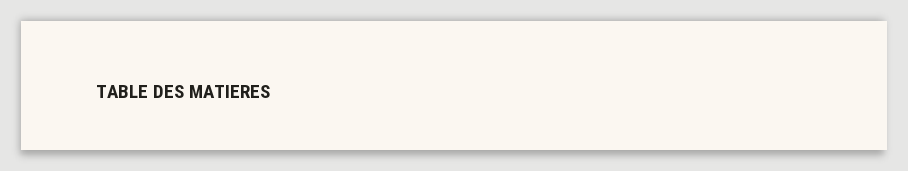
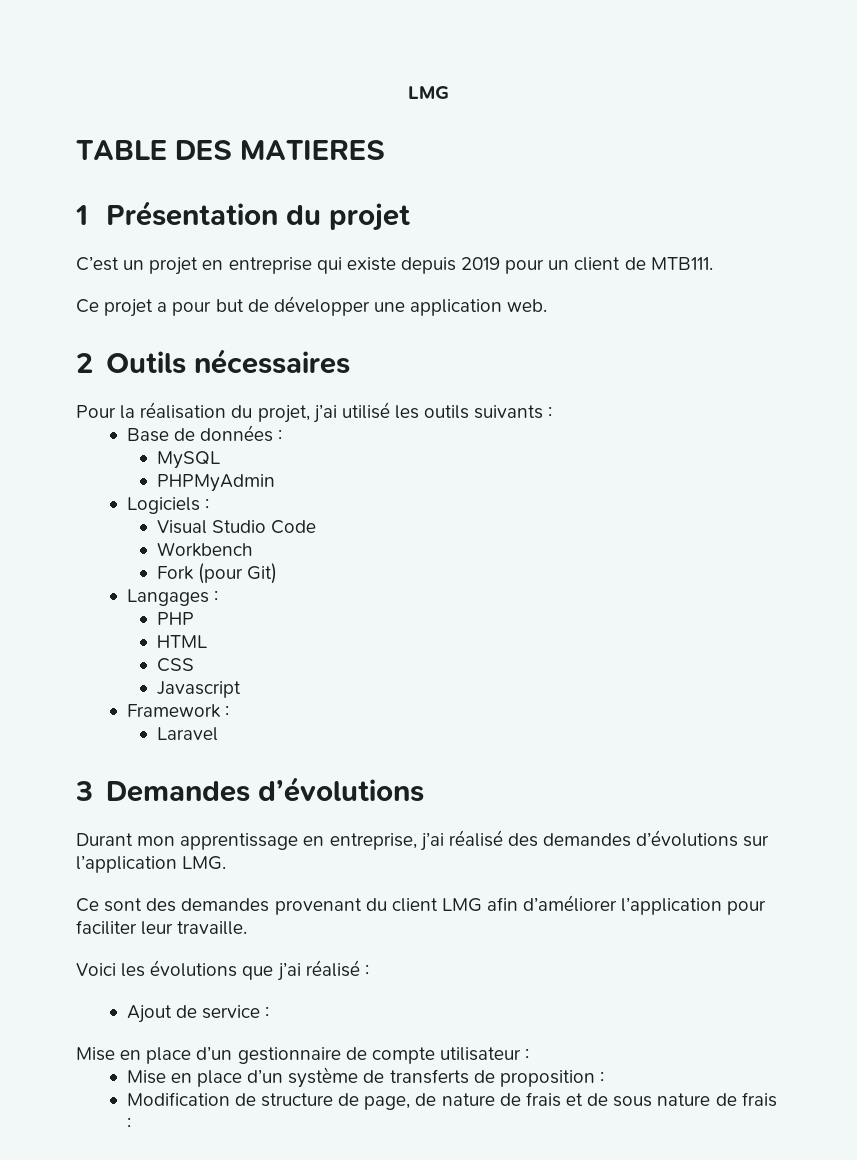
(96, 91) none -> [408,86,449,99] LMG //
(271, 91) none -> [75,200,410,231] [76,256,713,275] [76,296,548,317] [76,348,350,374] [76,402,553,423] [126,425,283,442] [156,451,220,469] [156,474,275,492] [126,497,209,514] [156,520,316,534] [156,542,252,557] [156,563,277,584] [126,589,218,606] [156,612,194,625] [156,635,207,648] [156,658,194,672] [156,681,241,698] [126,704,229,718] [156,727,218,741] [75,776,424,802] [76,830,770,851] [76,855,227,873] [76,895,767,915] [76,920,248,935] [76,960,369,981] [126,1005,270,1023] [76,1046,530,1064] [126,1067,604,1088] [126,1092,777,1110] [126,1117,131,1129] // 1 Présentation du projet // C’est un projet en entreprise qui existe depuis 2019 pour un client de MTB111. // Ce projet a pour but de développer une application web. // 2 Outils nécessaires // Pour la réalisation du projet, j’ai utilisé les outils suivants : // Base de données : // MySQL // PHPMyAdmin // Logiciels : // Visual Studio Code // Workbench // Fork (pour Git) // Langages : // PHP // HTML // CSS // Javascript // Framework : // Laravel // 3 Demandes d’évolutions // Durant mon apprentissage en entreprise, j’ai réalisé des demandes d’évolutions sur l’application LMG. // Ce sont des demandes provenant du client LMG afin d’améliorer l’application pour faciliter leur travaille. // Voici les évolutions que j’ai réalisé : // Ajout de service : // Mise en place d’un gestionnaire de compte utilisateur : // Mise en place d’un système de transferts de proposition : // Modification de structure de page, de nature de frais et de sous nature de frais :

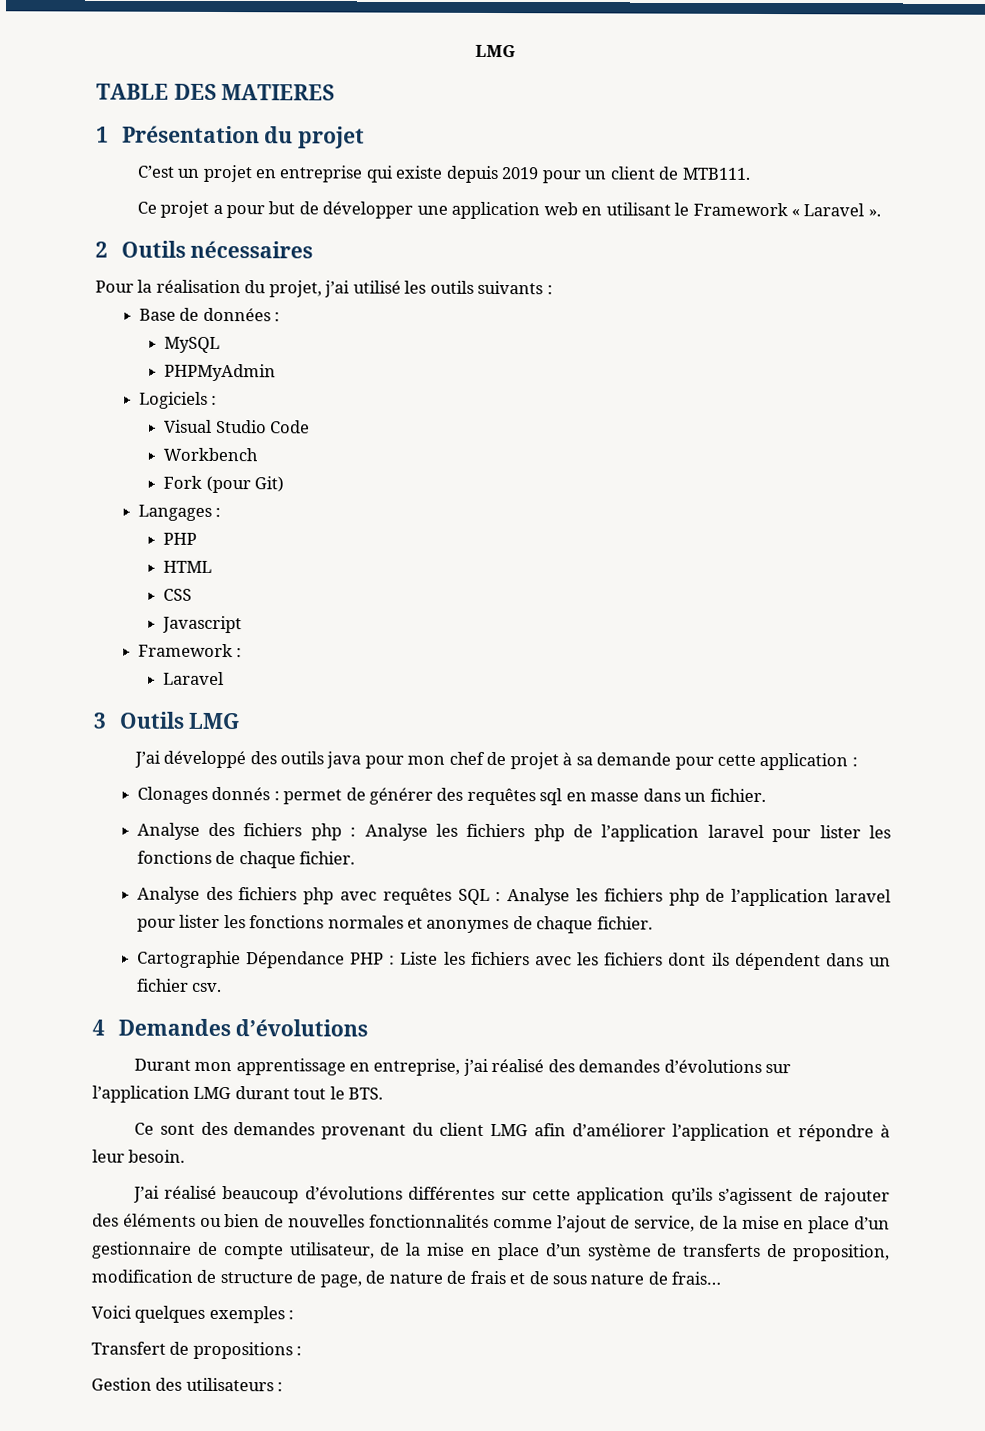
[507,299,548,312] web. -> [543,202,881,217] web en utilisant le Framework « Laravel ».
(93, 791) none -> [118,711,241,730] [133,750,858,771] [136,786,766,806] [136,822,891,843] [136,850,356,869] [136,886,891,907] [136,914,653,934] [136,950,892,971] [135,978,223,993] [92,1019,105,1036] Outils LMG // J’ai développé des outils java pour mon chef de projet à sa demande pour cette application : // Clonages donnés : permet de générer des requêtes sql en masse dans un fichier. // Analyse des fichiers php : Analyse les fichiers php de l’application laravel pour lister les fonctions de chaque fichier. // Analyse des fichiers php avec requêtes SQL : Analyse les fichiers php de l’application laravel pour lister les fonctions normales et anonymes de chaque fichier. // Cartographie Dépendance PHP : Liste les fichiers avec les fichiers dont ils dépendent dans un fichier csv. // 4
[182,856,227,870] LMG. -> [193,1086,384,1100] LMG durant tout le BTS.
[727,900,767,915] [76,920,248,935] [76,960,369,981] [126,1005,270,1023] [76,1047,115,1061] pour faciliter leur travaille. // Voici les évolutions que j’ai réalisé : // Ajout de service : // Mise -> [776,1124,890,1142] [92,1149,186,1163] [132,1185,890,1206] [92,1213,780,1233] et répondre à leur besoin. // J’ai réalisé beaucoup d’évolutions différentes sur cette application qu’ils s’agissent de rajouter des éléments ou bien de nouvelles fonctionnalités comme l’ajout de service, de la mise
[439,1047,530,1061] [126,1070,166,1084] utilisateur : // Mise -> [289,1242,466,1259] utilisateur, de la mise
[499,1070,604,1087] [126,1092,230,1106] proposition : // Modification -> [793,1244,890,1262] [91,1269,193,1283] proposition, modification
[741,1092,777,1107] frais -> [671,1271,722,1285] [91,1305,295,1324] [91,1341,303,1360] [91,1377,274,1392] frais… // Voici quelques exemples : // Transfert de propositions : // Gestion des utilisateurs

